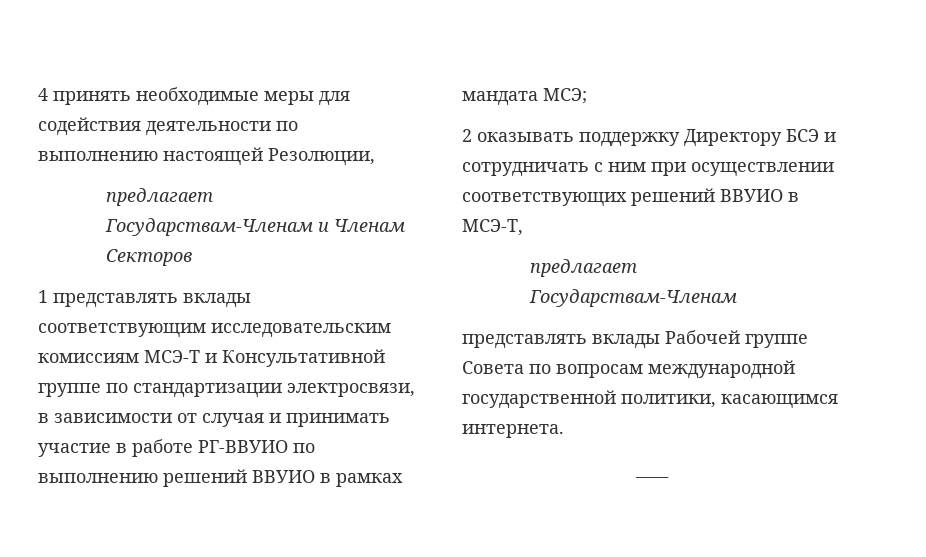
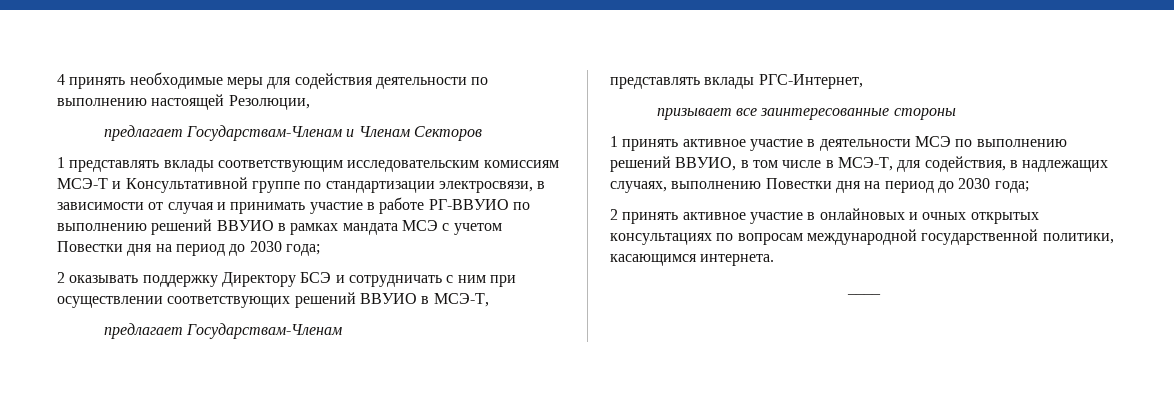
[543,88,587,104] МСЭ; -> [401,220,502,235] [57,241,320,256] МСЭ с учетом Повестки дня на период до 2030 года;
[665,330,808,348] [462,361,524,374] Рабочей группе Совета -> [758,74,863,89] [656,108,956,120] [610,136,1067,151] [610,156,1109,172] [610,178,1029,193] [610,208,1039,224] [610,233,712,245] РГС-Интернет, // призывает все заинтересованные стороны // 1 принять активное участие в деятельности МСЭ по выполнению решений ВВУИО, в том числе в МСЭ-Т, для содействия, в надлежащих случаях, выполнению Повестки дня на период до 2030 года; // 2 принять активное участие в онлайновых и очных открытых консультациях

